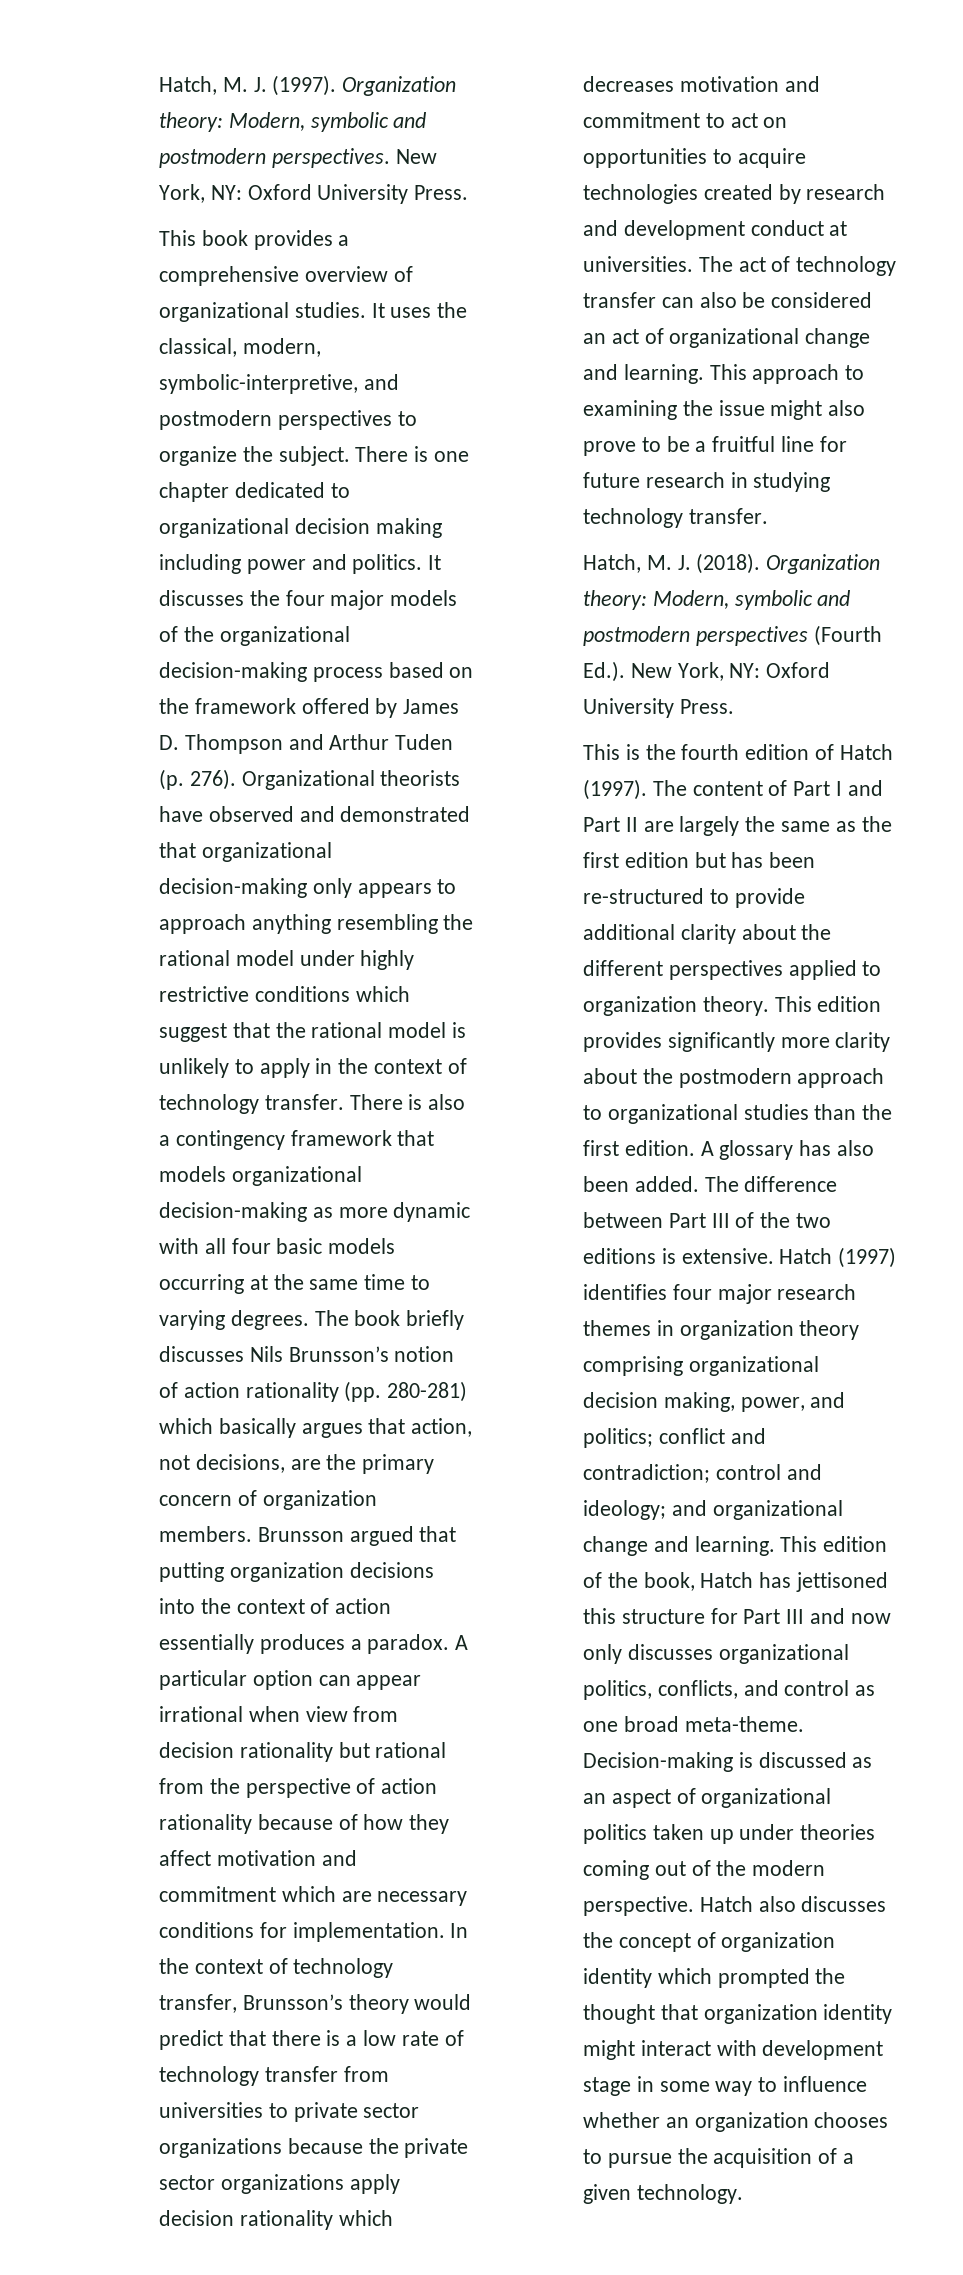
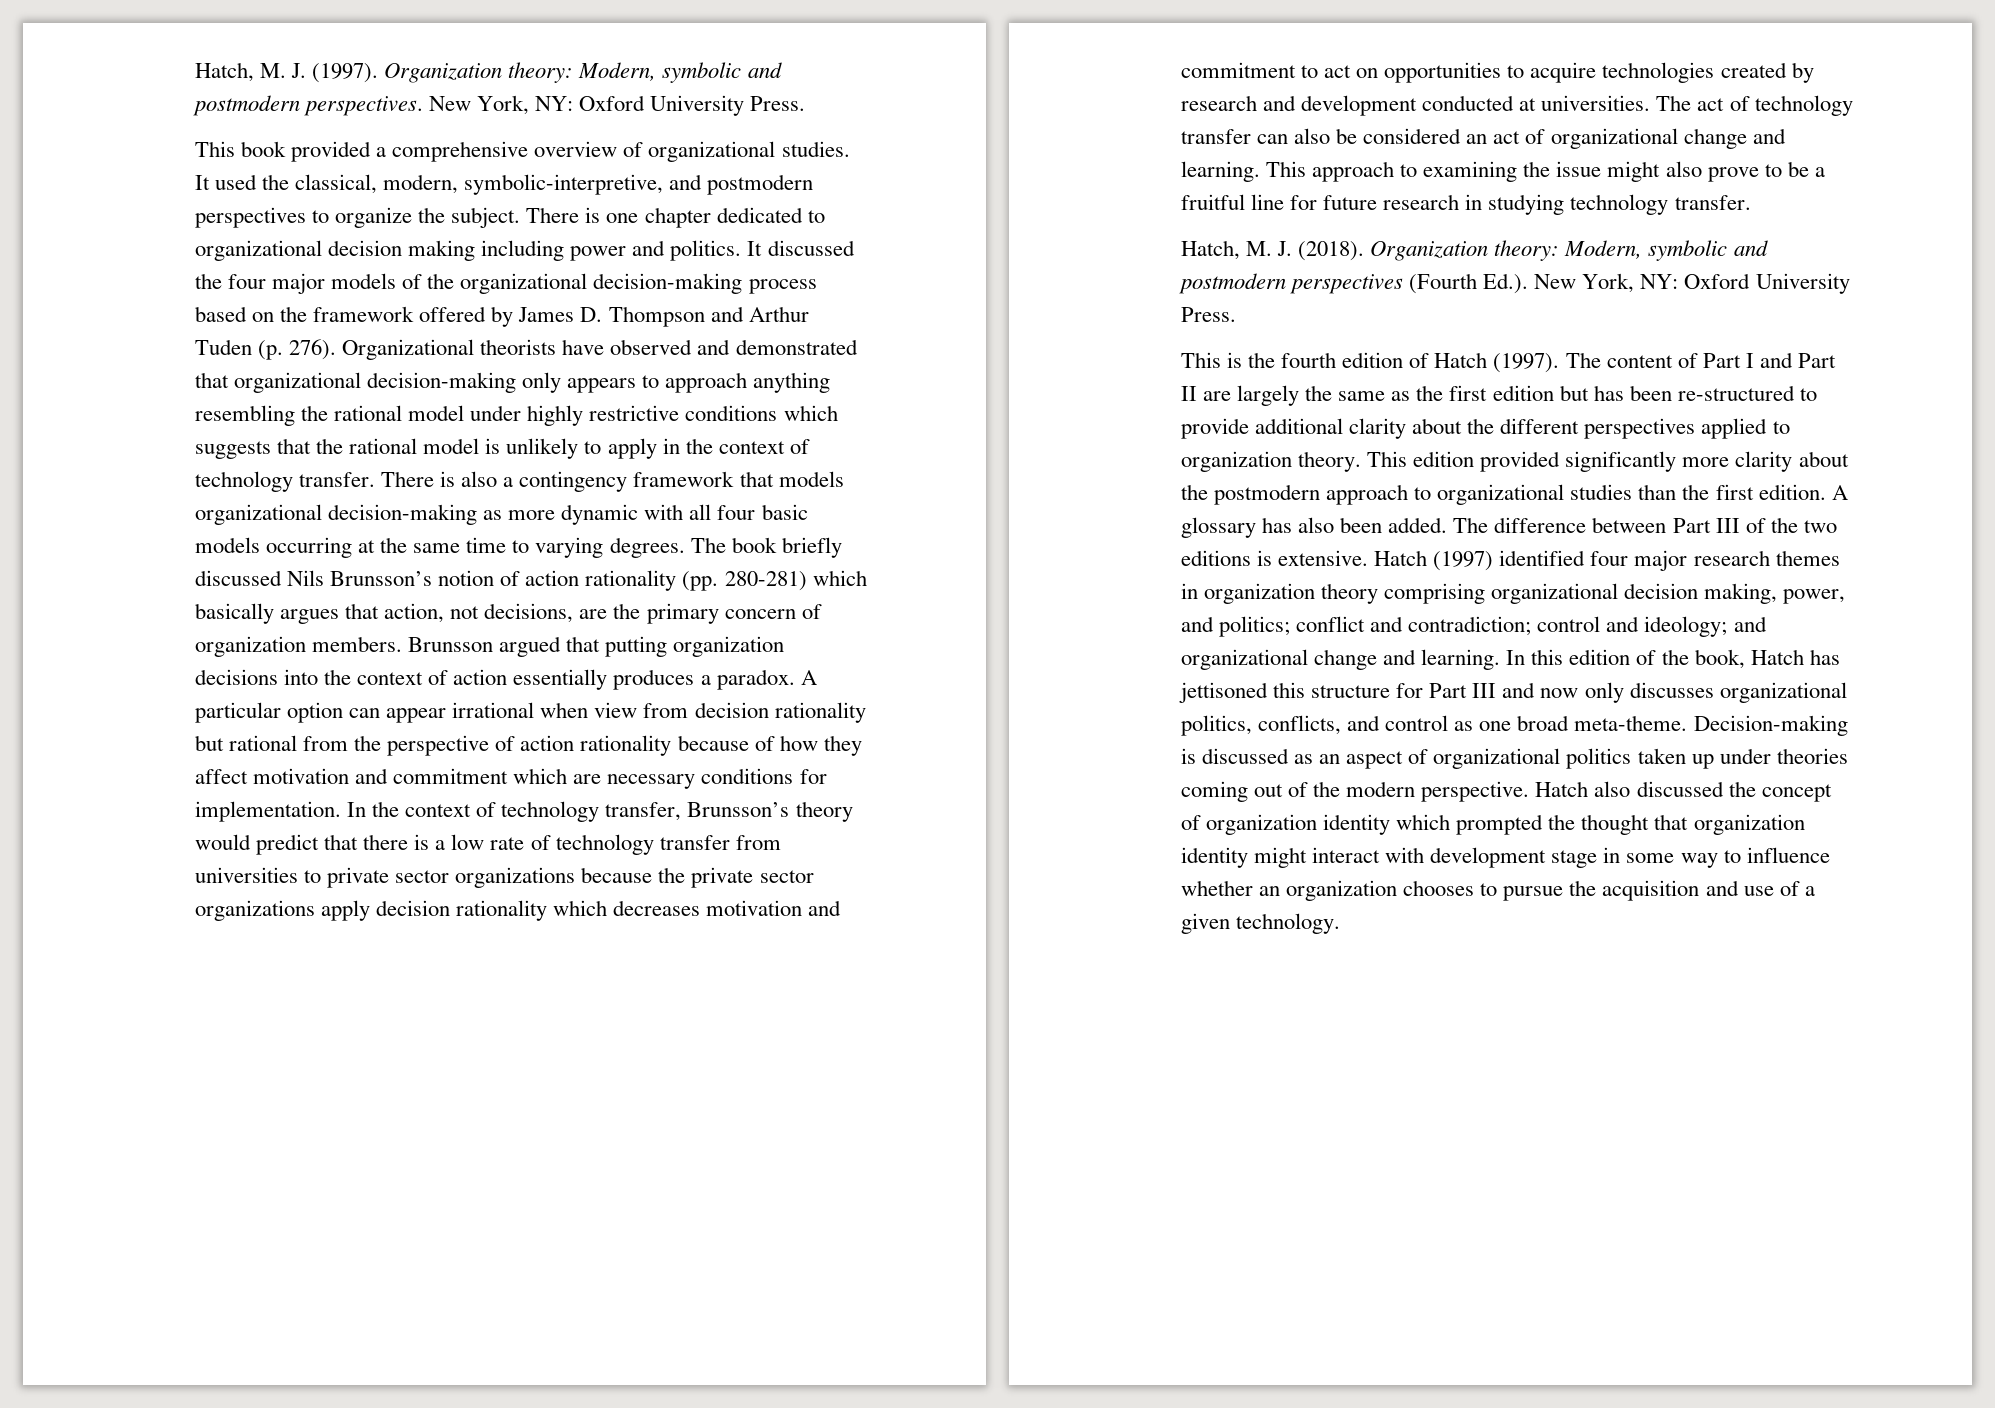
[253,230,333,250] provides -> [291,141,372,162] provided
[390,307,432,318] uses -> [215,174,258,190] used
[158,590,244,606] discusses -> [767,240,855,256] discussed
[158,1023,227,1042] suggest -> [194,441,271,459] suggests
[158,1346,244,1362] discusses -> [194,570,282,586] discussed
[750,220,824,236] conduct -> [1422,95,1515,111] conducted
[582,1032,662,1052] provides -> [1480,451,1561,472] provided
[582,1284,667,1300] identifies -> [1499,550,1586,566] identified
[780,1536,818,1552] This -> [1506,649,1564,665] In this
[801,1896,887,1912] discusses -> [1636,781,1724,797] discussed
(813, 2158) none -> [1705,880,1774,896] and use

